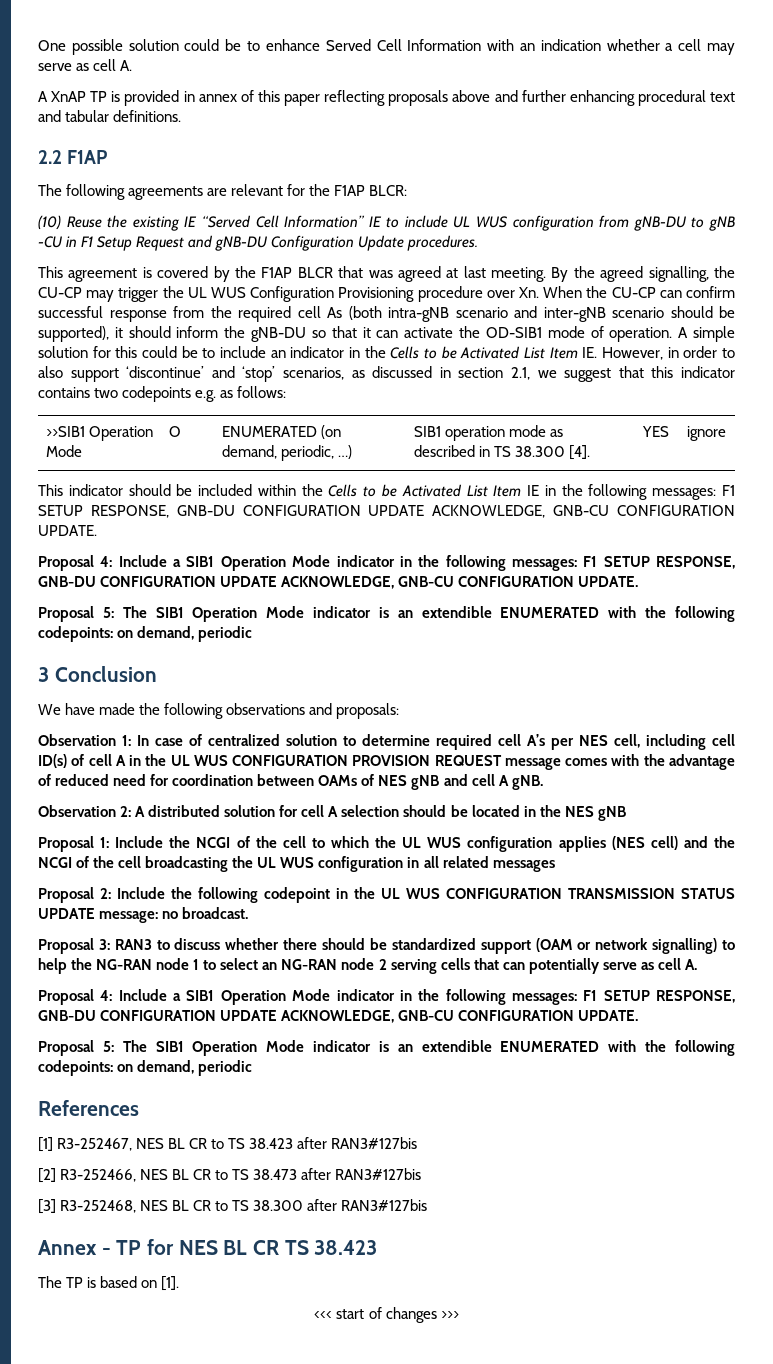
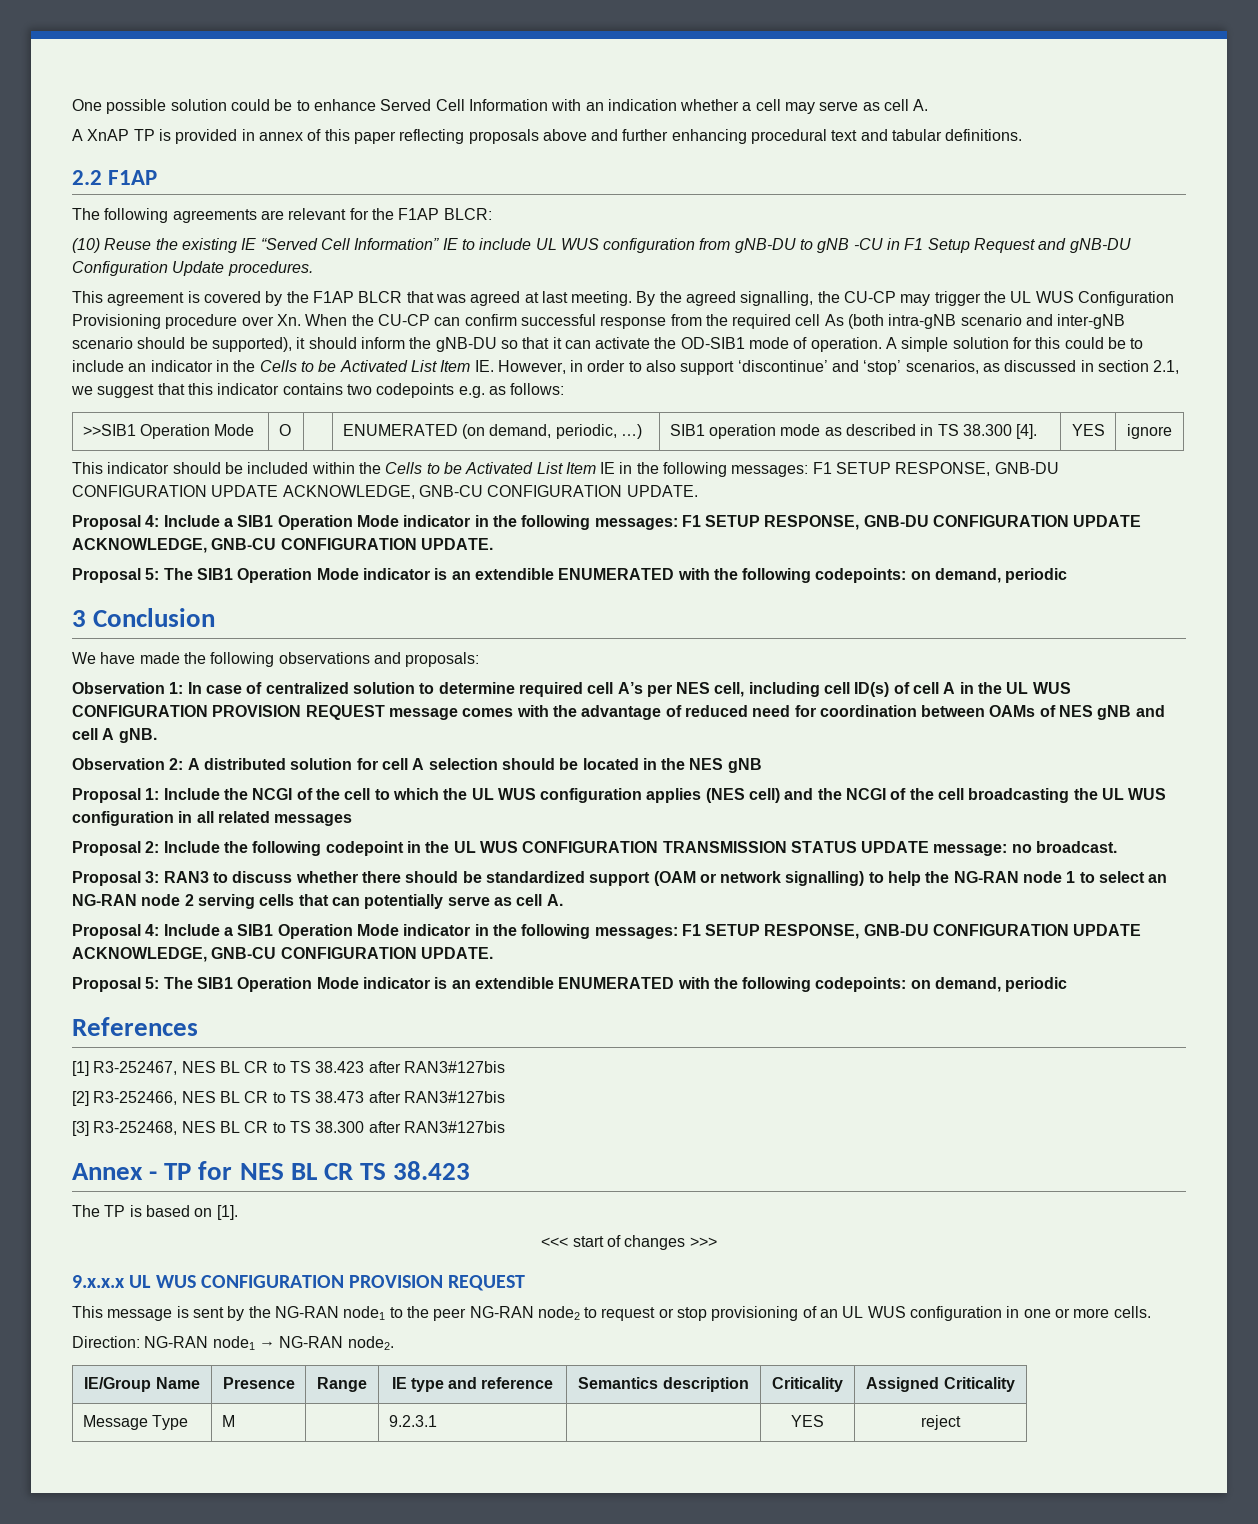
(459, 1315) none -> [72,1275,526,1291] [72,1306,1151,1321] [72,1336,394,1350] [84,1377,200,1392] [222,1377,295,1389] [317,1377,367,1392] [391,1377,554,1392] [578,1377,749,1392] [772,1377,843,1392] [866,1377,1015,1392] [82,1415,189,1430] [221,1415,235,1427] [388,1415,437,1427] [791,1415,824,1427] [921,1415,961,1430] // 9.x.x.x UL WUS CONFIGURATION PROVISION REQUEST // This message is sent by the NG-RAN node1 to the peer NG-RAN node2 to request or stop provisioning of an UL WUS configuration in one or more cells. // Direction: NG-RAN node1 → NG-RAN node2. // IE/Group Name | Presence | Range | IE type and reference | Semantics description | Criticality | Assigned Criticality // Message Type | M | | 9.2.3.1 | | YES | reject

